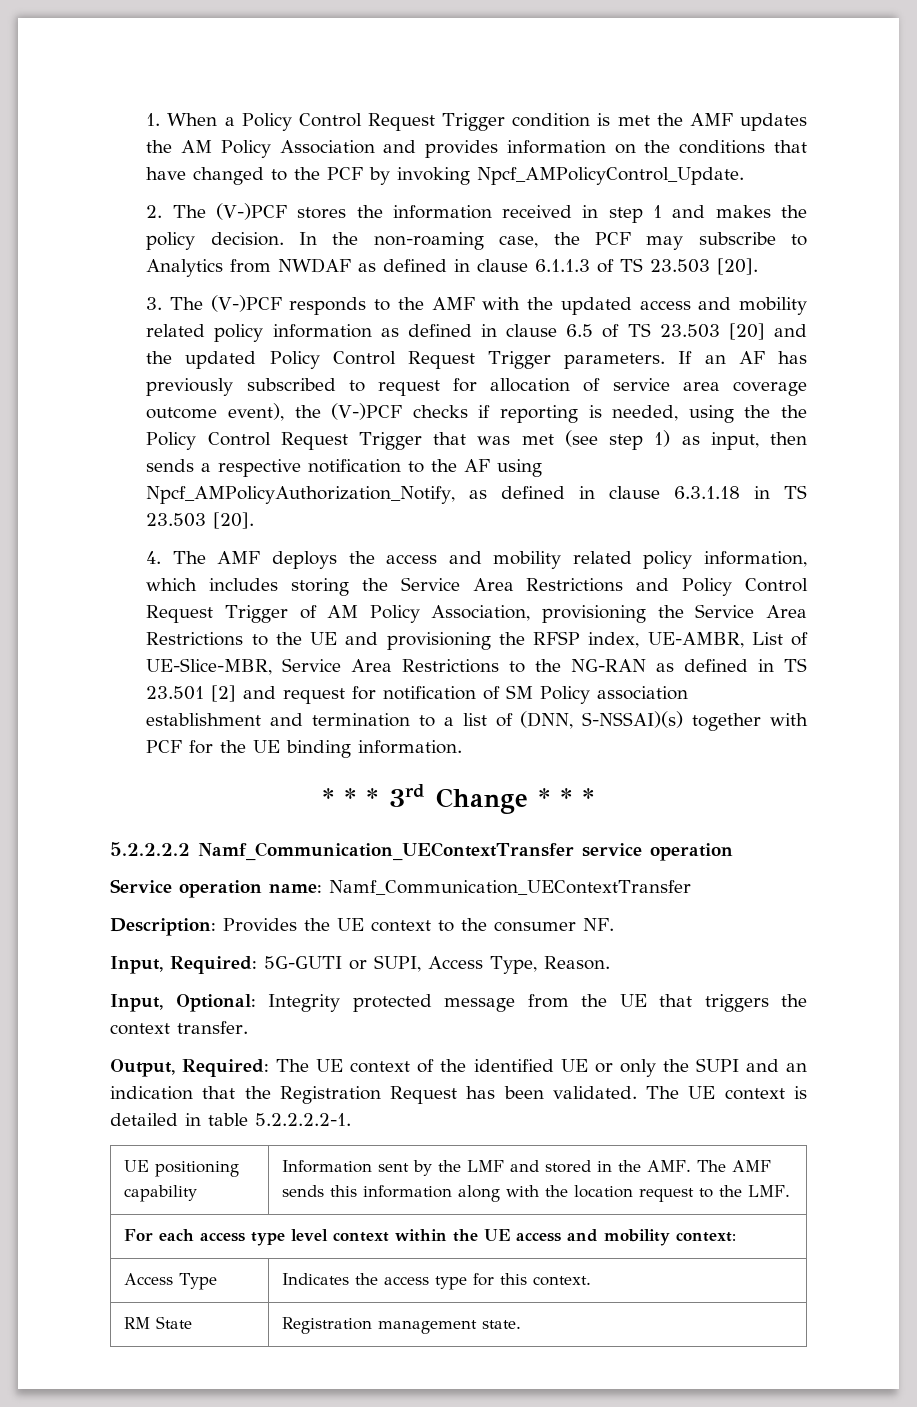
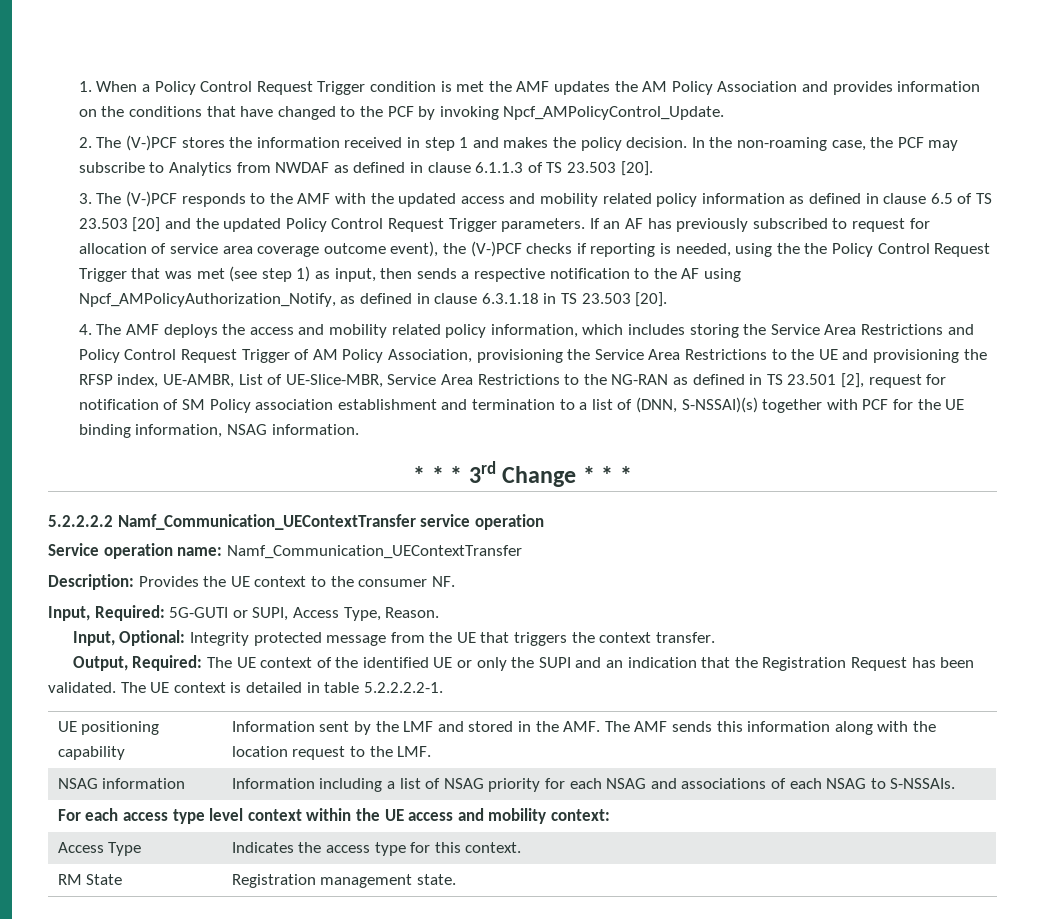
[211,685,277,702] [2] and -> [840,373,864,388] [2],
(352, 749) none -> [135,424,268,438] information, NSAG
(791, 1191) none -> [57,778,186,789] [231,778,956,792] // NSAG information | Information including a list of NSAG priority for each NSAG and associations of each NSAG to S-NSSAIs.

